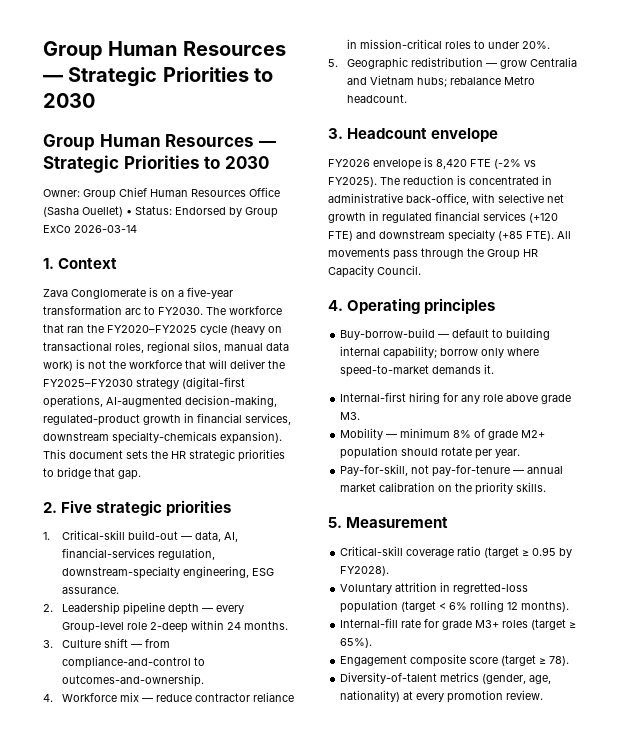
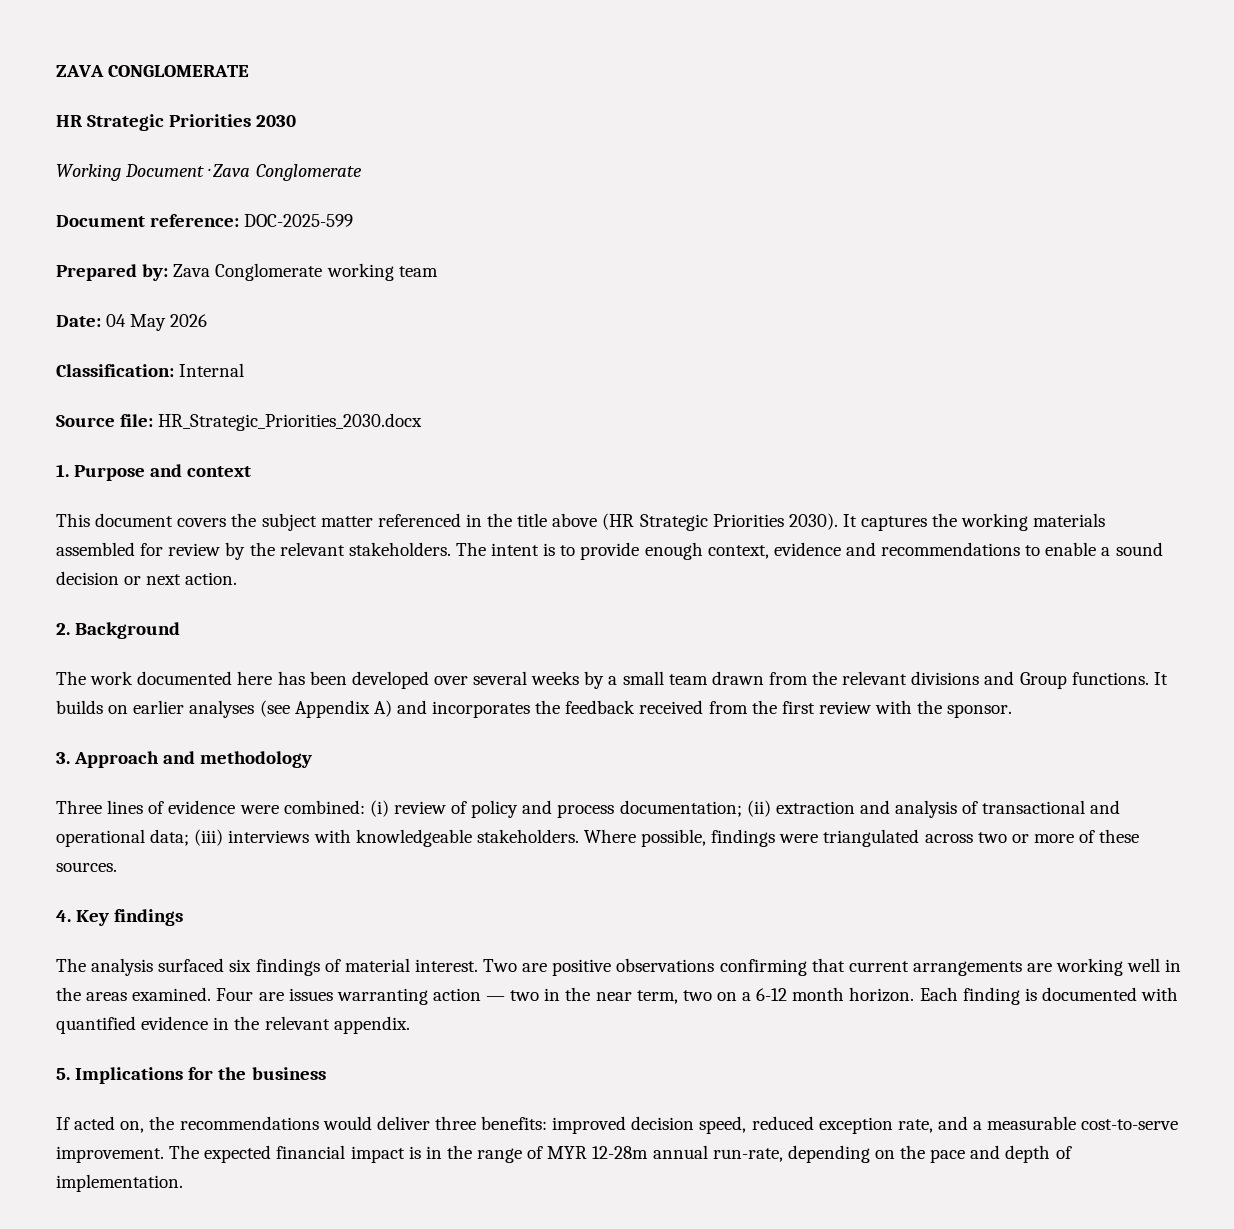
[43,41,286,60] [43,67,274,87] [43,93,95,108] [43,134,276,151] [43,155,269,173] [43,187,280,200] [43,206,278,218] [43,225,137,233] [43,258,118,269] [43,287,233,299] [43,305,282,315] [43,324,282,335] [43,341,289,353] [43,359,285,371] [43,377,245,389] [43,395,277,408] [43,413,291,426] [43,431,282,444] [43,449,285,462] [43,467,141,480] [43,500,232,516] [43,530,239,542] [62,548,216,560] [62,566,275,579] [62,587,120,594] [43,602,245,615] [62,620,289,633] [43,638,171,648] [62,656,206,669] [62,674,205,687] [43,692,295,702] [347,39,551,49] [328,57,578,70] [347,75,536,87] [347,94,408,103] [328,128,499,142] [328,157,536,170] [328,175,552,187] [328,193,564,205] [328,211,558,223] [328,229,571,242] [328,248,538,260] [328,265,421,278] [328,298,496,314] [340,328,551,340] [340,346,540,359] [340,364,495,377] [340,392,572,404] [340,412,361,420] [340,428,546,440] [340,446,521,459] [340,464,564,477] [340,482,547,495] [328,517,449,528] [340,546,573,558] [340,566,390,576] [340,582,529,594] [340,600,570,613] [340,618,577,630] [340,638,373,648] [340,654,570,667] [340,672,552,684] [340,690,544,703] Group Human Resources — Strategic Priorities to 2030 // Group Human Resources — Strategic Priorities to 2030 // Owner: Group Chief Human Resources Office (Sasha Ouellet) • Status: Endorsed by Group ExCo 2026-03-14 // 1. Context // Zava Conglomerate is on a five-year transformation arc to FY2030. The workforce that ran the FY2020–FY2025 cycle (heavy on transactional roles, regional silos, manual data work) is not the workforce that will deliver the FY2025–FY2030 strategy (digital-first operations, AI-augmented decision-making, regulated-product growth in financial services, downstream specialty-chemicals expansion). This document sets the HR strategic priorities to bridge that gap. // 2. Five strategic priorities // 1. Critical-skill build-out — data, AI, financial-services regulation, downstream-specialty engineering, ESG assurance. // 2. Leadership pipeline depth — every Group-level role 2-deep within 24 months. // 3. Culture shift — from compliance-and-control to outcomes-and-ownership. // 4. Workforce mix — reduce contractor reliance in mission-critical roles to under 20%. // 5. Geographic redistribution — grow Centralia and Vietnam hubs; rebalance Metro headcount. // 3. Headcount envelope // FY2026 envelope is 8,420 FTE (-2% vs FY2025). The reduction is concentrated in administrative back-office, with selective net growth in regulated financial services (+120 FTE) and downstream specialty (+85 FTE). All movements pass through the Group HR Capacity Council. // 4. Operating principles // Buy-borrow-build — default to building internal capability; borrow only where speed-to-market demands it. // Internal-first hiring for any role above grade M3. // Mobility — minimum 8% of grade M2+ population should rotate per year. // Pay-for-skill, not pay-for-tenure — annual market calibration on the priority skills. // 5. Measurement // Critical-skill coverage ratio (target ≥ 0.95 by FY2028). // Voluntary attrition in regretted-loss population (target < 6% rolling 12 months). // Internal-fill rate for grade M3+ roles (target ≥ 65%). // Engagement composite score (target ≥ 78). // Diversity-of-talent metrics (gender, age, nationality) at every promotion review. -> [56,65,250,77] [56,114,297,131] [56,164,362,181] [56,214,354,227] [56,263,438,281] [56,314,208,331] [56,363,245,377] [56,413,423,431] [56,464,252,481] [56,513,1106,531] [56,542,1163,560] [56,571,238,585] [56,622,181,639] [56,671,1168,689] [56,700,1013,718] [56,751,313,768] [56,800,1121,818] [56,829,1140,847] [56,862,117,872] [56,909,184,926] [56,958,1182,976] [56,987,1179,1005] [56,1016,410,1034] [56,1067,326,1084] [56,1116,1179,1134] [56,1145,1072,1163] [56,1174,183,1192] ZAVA CONGLOMERATE // HR Strategic Priorities 2030 // Working Document · Zava Conglomerate // Document reference: DOC-2025-599 // Prepared by: Zava Conglomerate working team // Date: 04 May 2026 // Classification: Internal // Source file: HR_Strategic_Priorities_2030.docx // 1. Purpose and context // This document covers the subject matter referenced in the title above (HR Strategic Priorities 2030). It captures the working materials assembled for review by the relevant stakeholders. The intent is to provide enough context, evidence and recommendations to enable a sound decision or next action. // 2. Background // The work documented here has been developed over several weeks by a small team drawn from the relevant divisions and Group functions. It builds on earlier analyses (see Appendix A) and incorporates the feedback received from the first review with the sponsor. // 3. Approach and methodology // Three lines of evidence were combined: (i) review of policy and process documentation; (ii) extraction and analysis of transactional and operational data; (iii) interviews with knowledgeable stakeholders. Where possible, findings were triangulated across two or more of these sources. // 4. Key findings // The analysis surfaced six findings of material interest. Two are positive observations confirming that current arrangements are working well in the areas examined. Four are issues warranting action — two in the near term, two on a 6-12 month horizon. Each finding is documented with quantified evidence in the relevant appendix. // 5. Implications for the business // If acted on, the recommendations would deliver three benefits: improved decision speed, reduced exception rate, and a measurable cost-to-serve improvement. The expected financial impact is in the range of MYR 12-28m annual run-rate, depending on the pace and depth of implementation.

